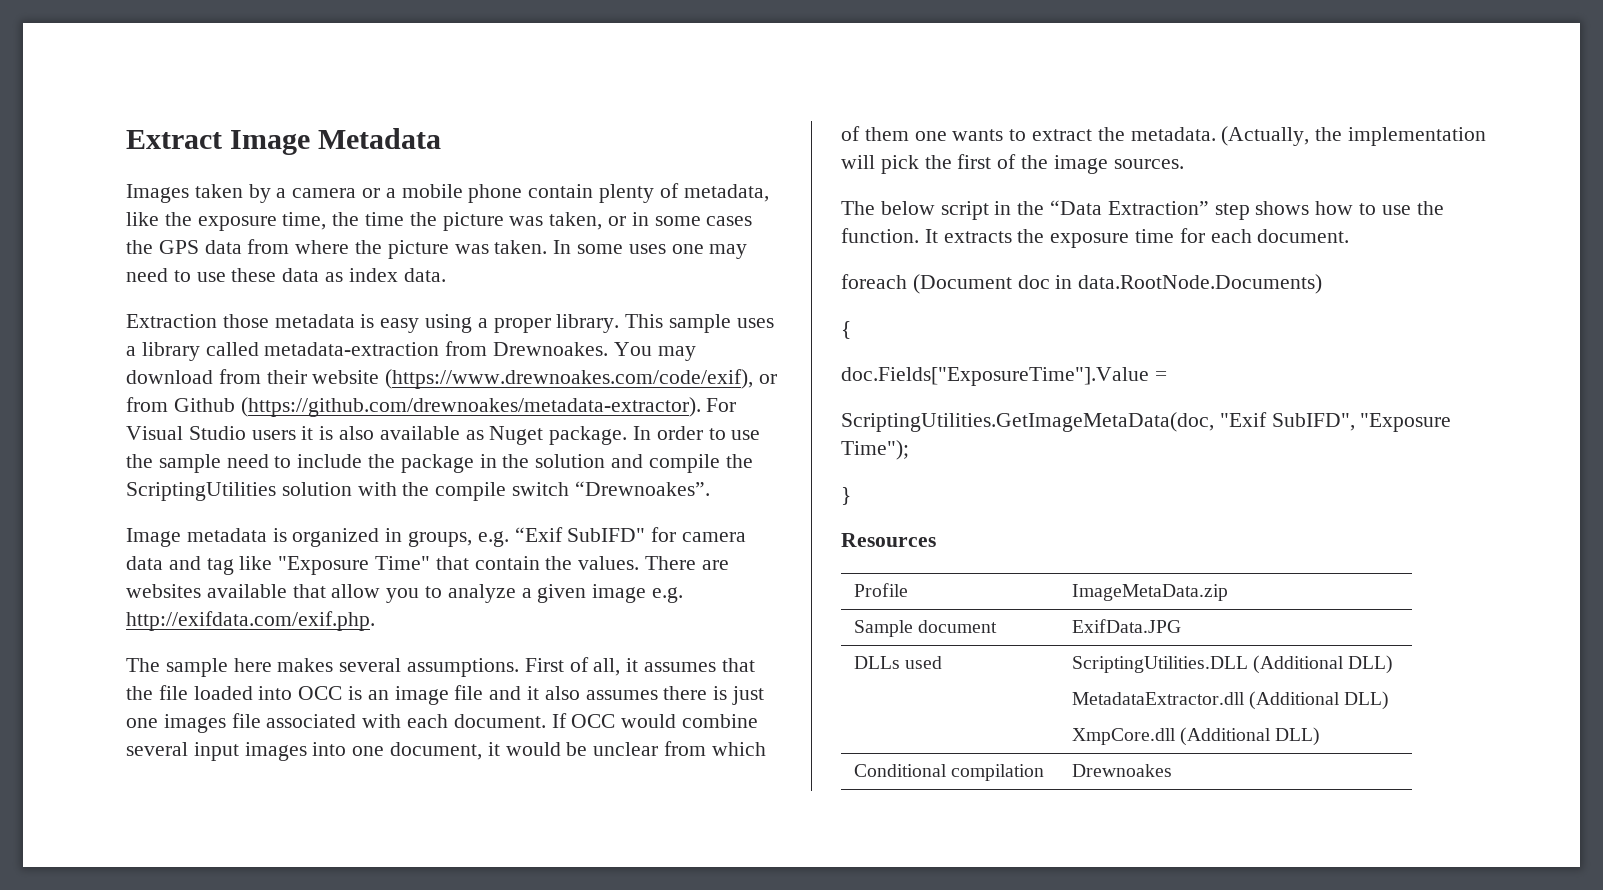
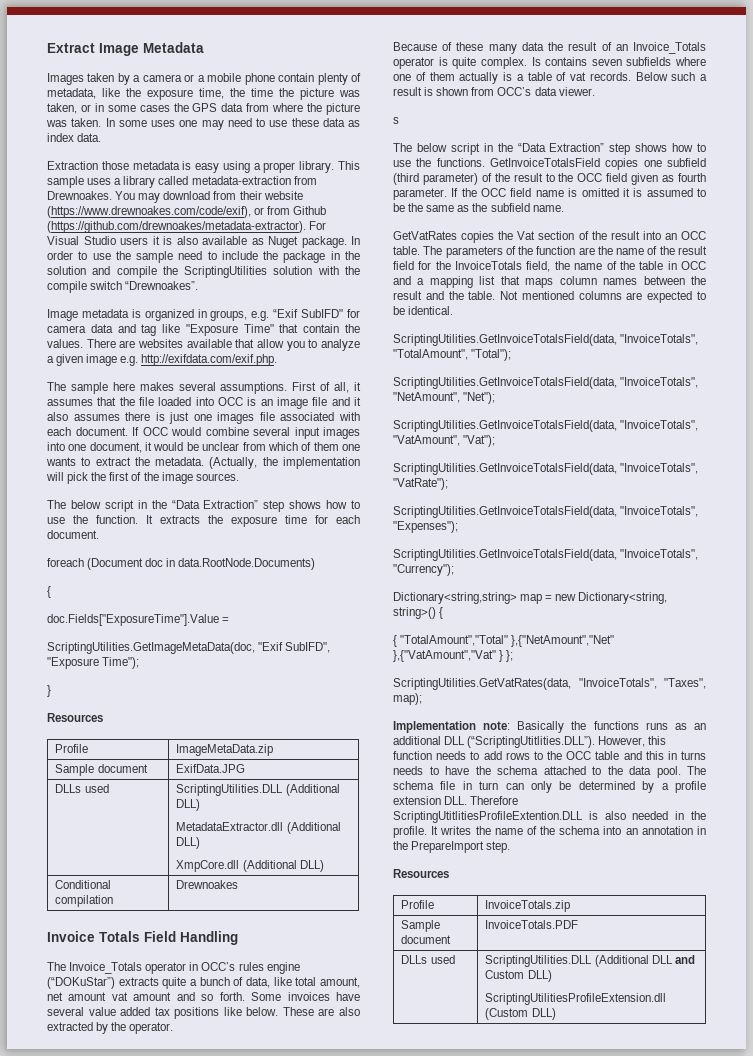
(1172, 770) none -> [47,931,238,945] [47,962,300,974] [47,977,360,989] [47,992,361,1001] [47,1007,360,1019] [47,1022,174,1034] [393,42,706,54] [393,57,706,69] [393,72,707,84] [393,87,595,96] [393,117,399,124] [393,143,706,155] [393,158,706,170] [393,173,706,185] [393,188,706,200] [393,203,564,212] [393,231,706,243] [393,246,707,258] [393,261,706,272] [393,276,706,288] [393,291,706,303] [393,306,454,315] [393,334,699,346] [393,349,512,361] [393,377,699,389] [393,392,496,404] [393,420,699,432] [393,435,496,447] [393,463,699,475] [393,478,448,490] [393,506,699,518] [393,521,458,533] [393,549,699,561] [393,564,454,576] [393,592,668,604] [393,607,444,619] [393,635,615,647] [393,650,514,662] [393,678,706,690] [393,693,422,705] [393,721,706,733] [393,736,667,748] [393,751,706,760] [393,766,706,778] [393,781,706,793] [393,796,519,805] [393,811,706,823] [393,826,706,838] [393,841,511,853] [393,869,449,878] [401,900,435,909] [485,900,571,912] [401,920,441,932] [401,935,452,944] [485,920,579,929] [401,955,455,964] [485,955,695,967] [485,970,552,982] [485,993,667,1005] [485,1008,556,1020] // Invoice Totals Field Handling // The Invoice_Totals operator in OCC’s rules engine (“DOKuStar”) extracts quite a bunch of data, like total amount, net amount vat amount and so forth. Some invoices have several value added tax positions like below. These are also extracted by the operator. // Because of these many data the result of an Invoice_Totals operator is quite complex. Is contains seven subfields where one of them actually is a table of vat records. Below such a result is shown from OCC’s data viewer. // s // The below script in the “Data Extraction” step shows how to use the functions. GetInvoiceTotalsField copies one subfield (third parameter) of the result to the OCC field given as fourth parameter. If the OCC field name is omitted it is assumed to be the same as the subfield name. // GetVatRates copies the Vat section of the result into an OCC table. The parameters of the function are the name of the result field for the InvoiceTotals field, the name of the table in OCC and a mapping list that maps column names between the result and the table. Not mentioned columns are expected to be identical. // ScriptingUtilities.GetInvoiceTotalsField(data, "InvoiceTotals", "TotalAmount", "Total"); // ScriptingUtilities.GetInvoiceTotalsField(data, "InvoiceTotals", "NetAmount", "Net"); // ScriptingUtilities.GetInvoiceTotalsField(data, "InvoiceTotals", "VatAmount", "Vat"); // ScriptingUtilities.GetInvoiceTotalsField(data, "InvoiceTotals", "VatRate"); // ScriptingUtilities.GetInvoiceTotalsField(data, "InvoiceTotals", "Expenses"); // ScriptingUtilities.GetInvoiceTotalsField(data, "InvoiceTotals", "Currency"); // Dictionary<string,string> map = new Dictionary<string, string>() { // { "TotalAmount","Total" },{"NetAmount","Net" },{"VatAmount","Vat" } }; // ScriptingUtilities.GetVatRates(data, "InvoiceTotals", "Taxes", map); // Implementation note: Basically the functions runs as an additional DLL (“ScriptingUtitlities.DLL”). However, this function needs to add rows to the OCC table and this in turns needs to have the schema attached to the data pool. The schema file in turn can only be determined by a profile extension DLL. Therefore ScriptingUtitlitiesProfileExtention.DLL is also needed in the profile. It writes the name of the schema into an annotation in the PrepareImport step. // Resources // Profile | InvoiceTotals.zip // Sample document | InvoiceTotals.PDF // DLLs used | ScriptingUtilities.DLL (Additional DLL and Custom DLL) // ScriptingUtilitiesProfileExtension.dll (Custom DLL)

